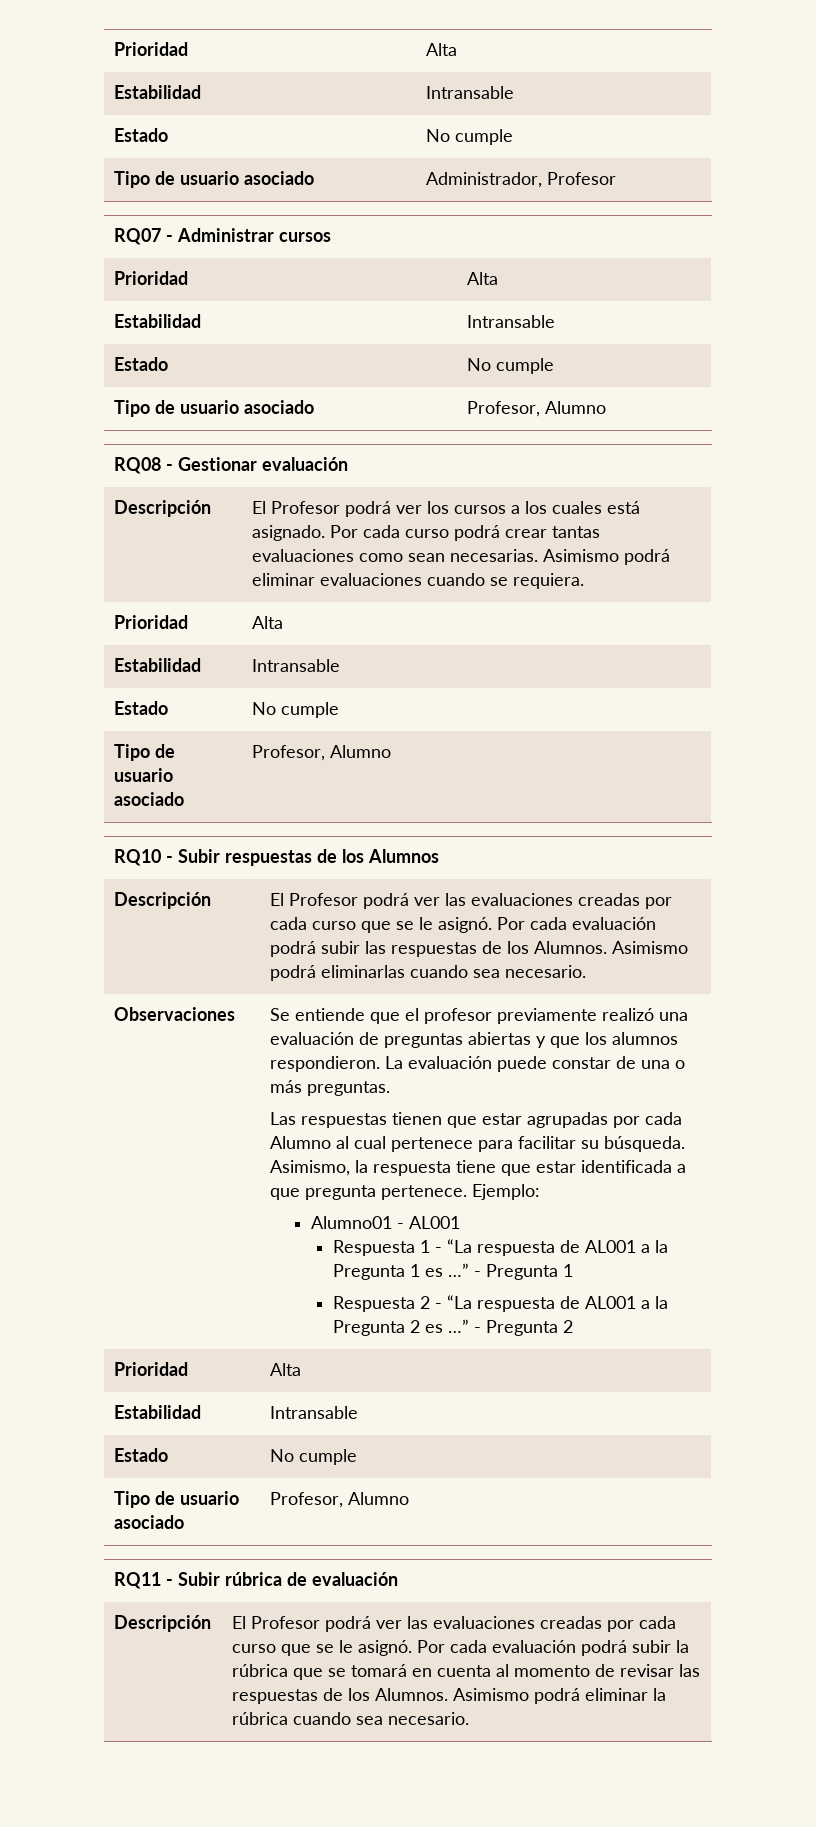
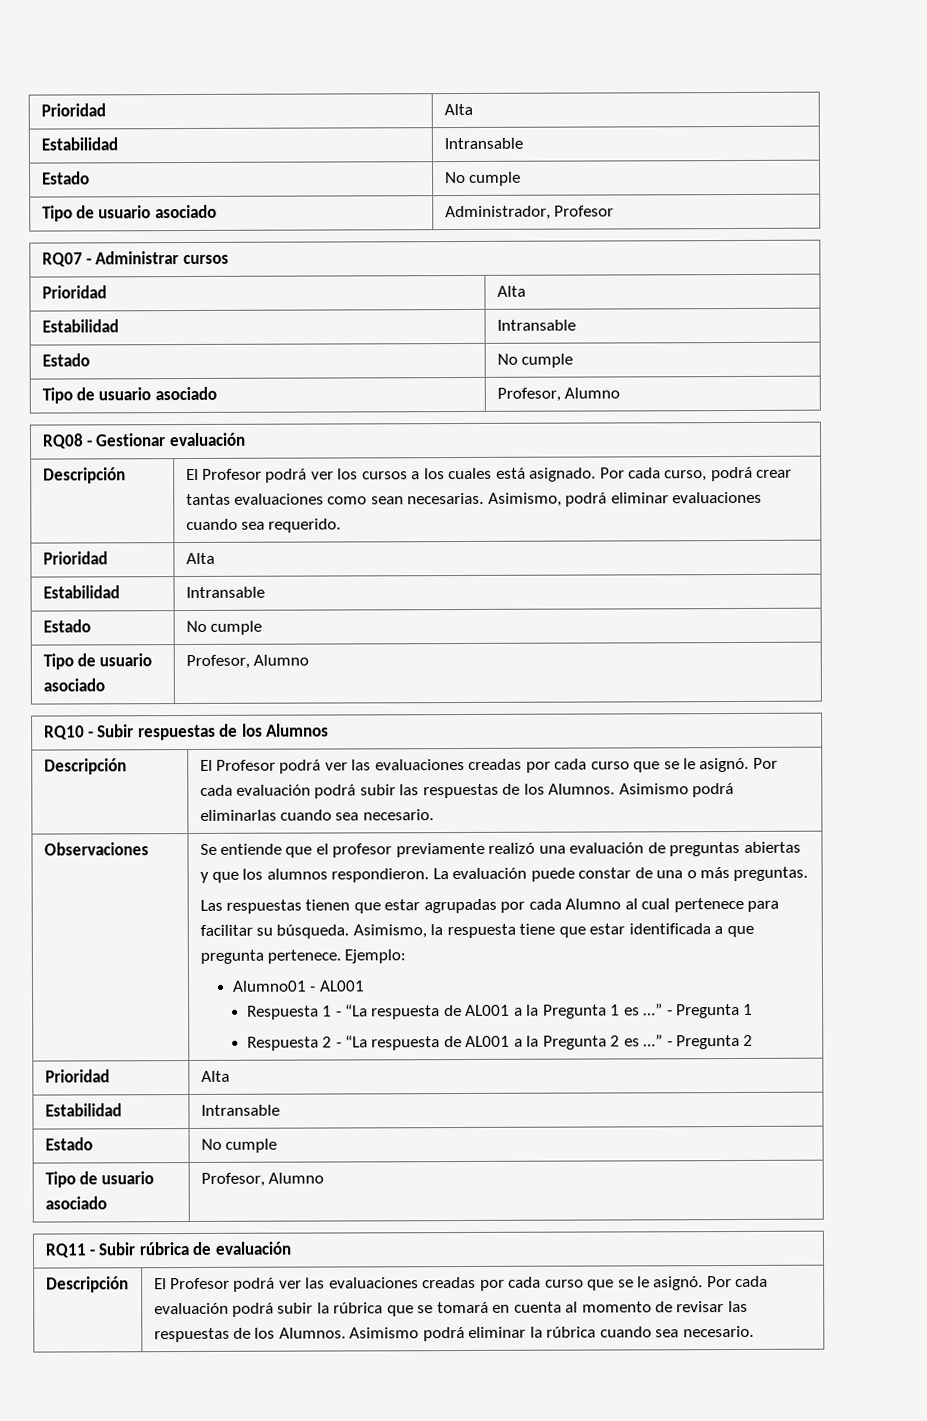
[405,529,450,538] curso -> [664,470,708,482] curso,
[543,549,620,562] Asimismo -> [487,492,562,507] Asimismo,
[490,573,585,589] se requiera. -> [240,518,342,533] sea requerido.

